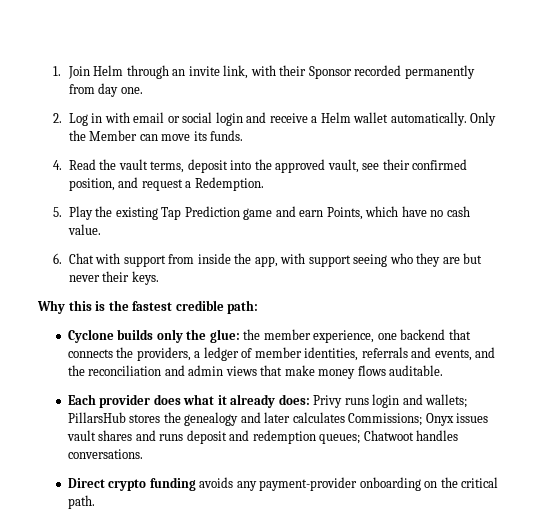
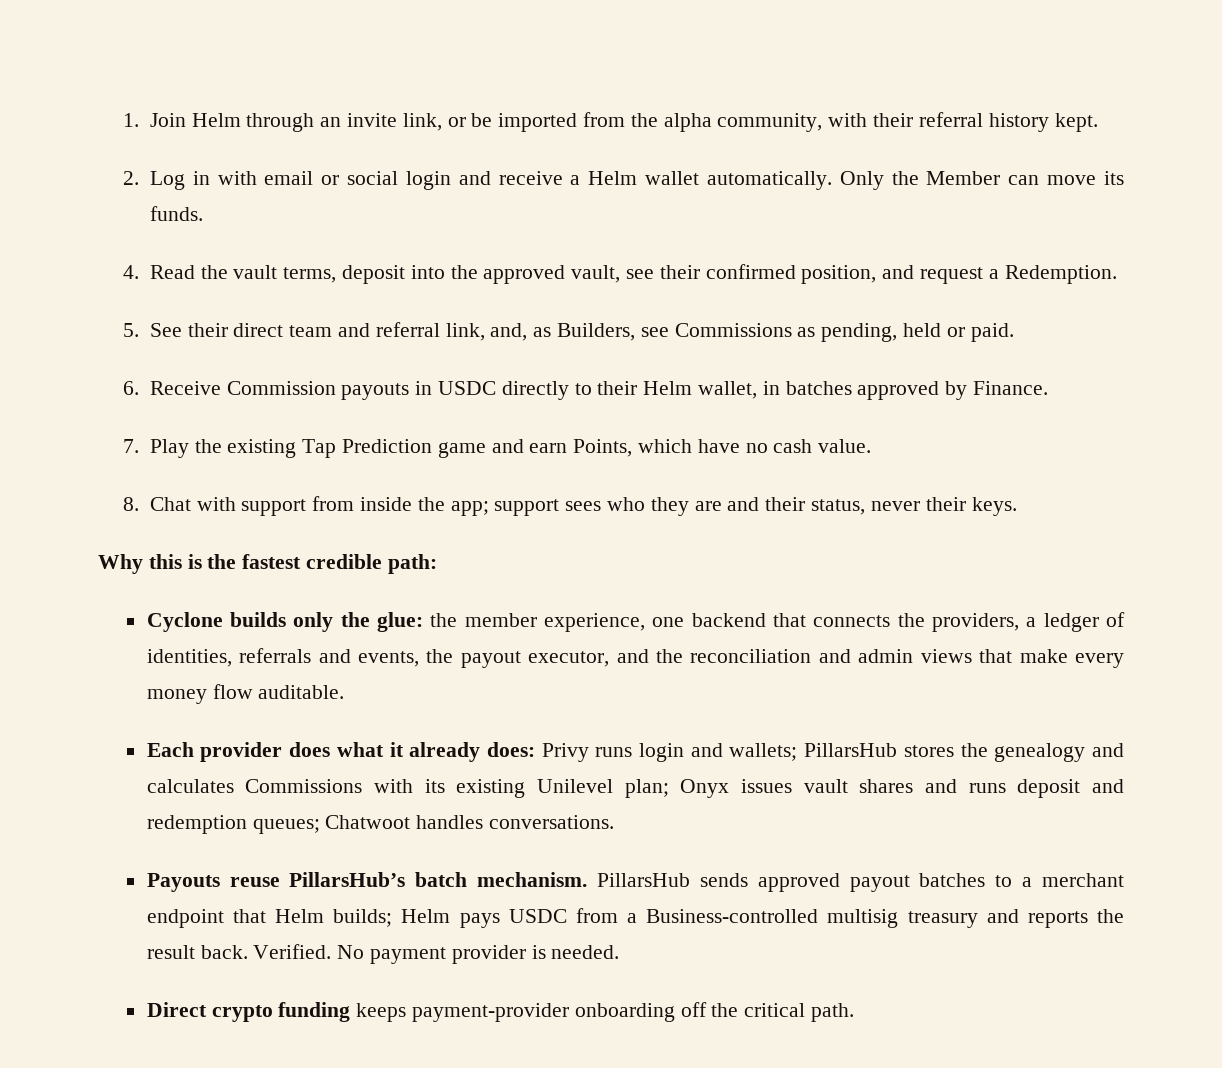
[250,65,475,79] [68,83,143,97] with their Sponsor recorded permanently from day one. -> [447,112,1098,132] or be imported from the alpha community, with their referral history kept.
(63, 212) none -> [149,322,1014,342] [123,381,1049,400] [123,439,140,453] See their direct team and referral link, and, as Builders, see Commissions as pending, held or paid. // 6. Receive Commission payouts in USDC directly to their Helm wallet, in batches approved by Finance. // 7.
[53,253,63,264] 6. -> [123,497,140,511] 8.
[254,253,483,267] app, with support seeing who they are but -> [450,497,866,516] app; support sees who they are and their status,
[254,347,302,358] member -> (1125, 619) none
(472, 355) none -> [426,649,610,668] the payout executor,
[318,365,386,379] money flows -> [1075,653,1125,668] [146,684,253,704] every money flow
[264,412,423,426] later calculates Commissions; -> [146,779,669,798] calculates Commissions with its existing Unilevel plan;
(143, 454) none -> [146,872,1124,892] [146,908,1124,928] [146,944,620,964] // Payouts reuse PillarsHub’s batch mechanism. PillarsHub sends approved payout batches to a merchant endpoint that Helm builds; Helm pays USDC from a Business-controlled multisig treasury and reports the result back. Verified. No payment provider is needed.
[199,477,257,491] avoids any -> [356,1003,407,1022] keeps
[424,481,438,488] on -> [680,1002,707,1017] off

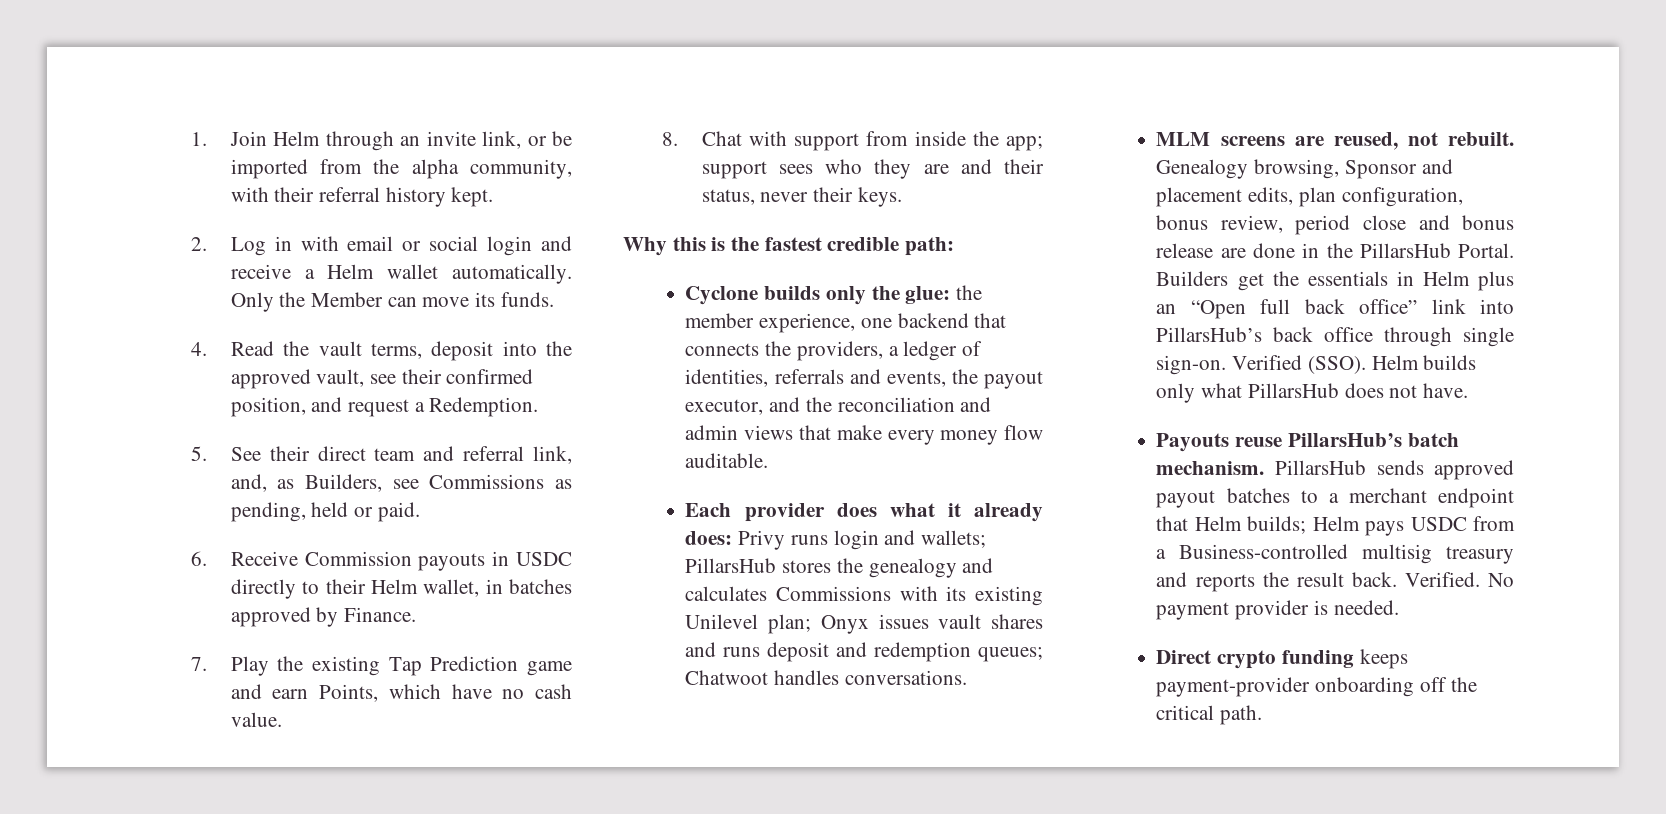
(614, 822) none -> [1156,132,1514,150] [1156,159,1453,179] [1156,187,1463,207] [1156,215,1514,235] [1156,243,1514,258] [1156,271,1514,291] [1156,299,1514,319] [1156,327,1514,347] [1156,355,1477,375] [1156,383,1468,403] // MLM screens are reused, not rebuilt. Genealogy browsing, Sponsor and placement edits, plan configuration, bonus review, period close and bonus release are done in the PillarsHub Portal. Builders get the essentials in Helm plus an “Open full back office” link into PillarsHub’s back office through single sign-on. Verified (SSO). Helm builds only what PillarsHub does not have.

